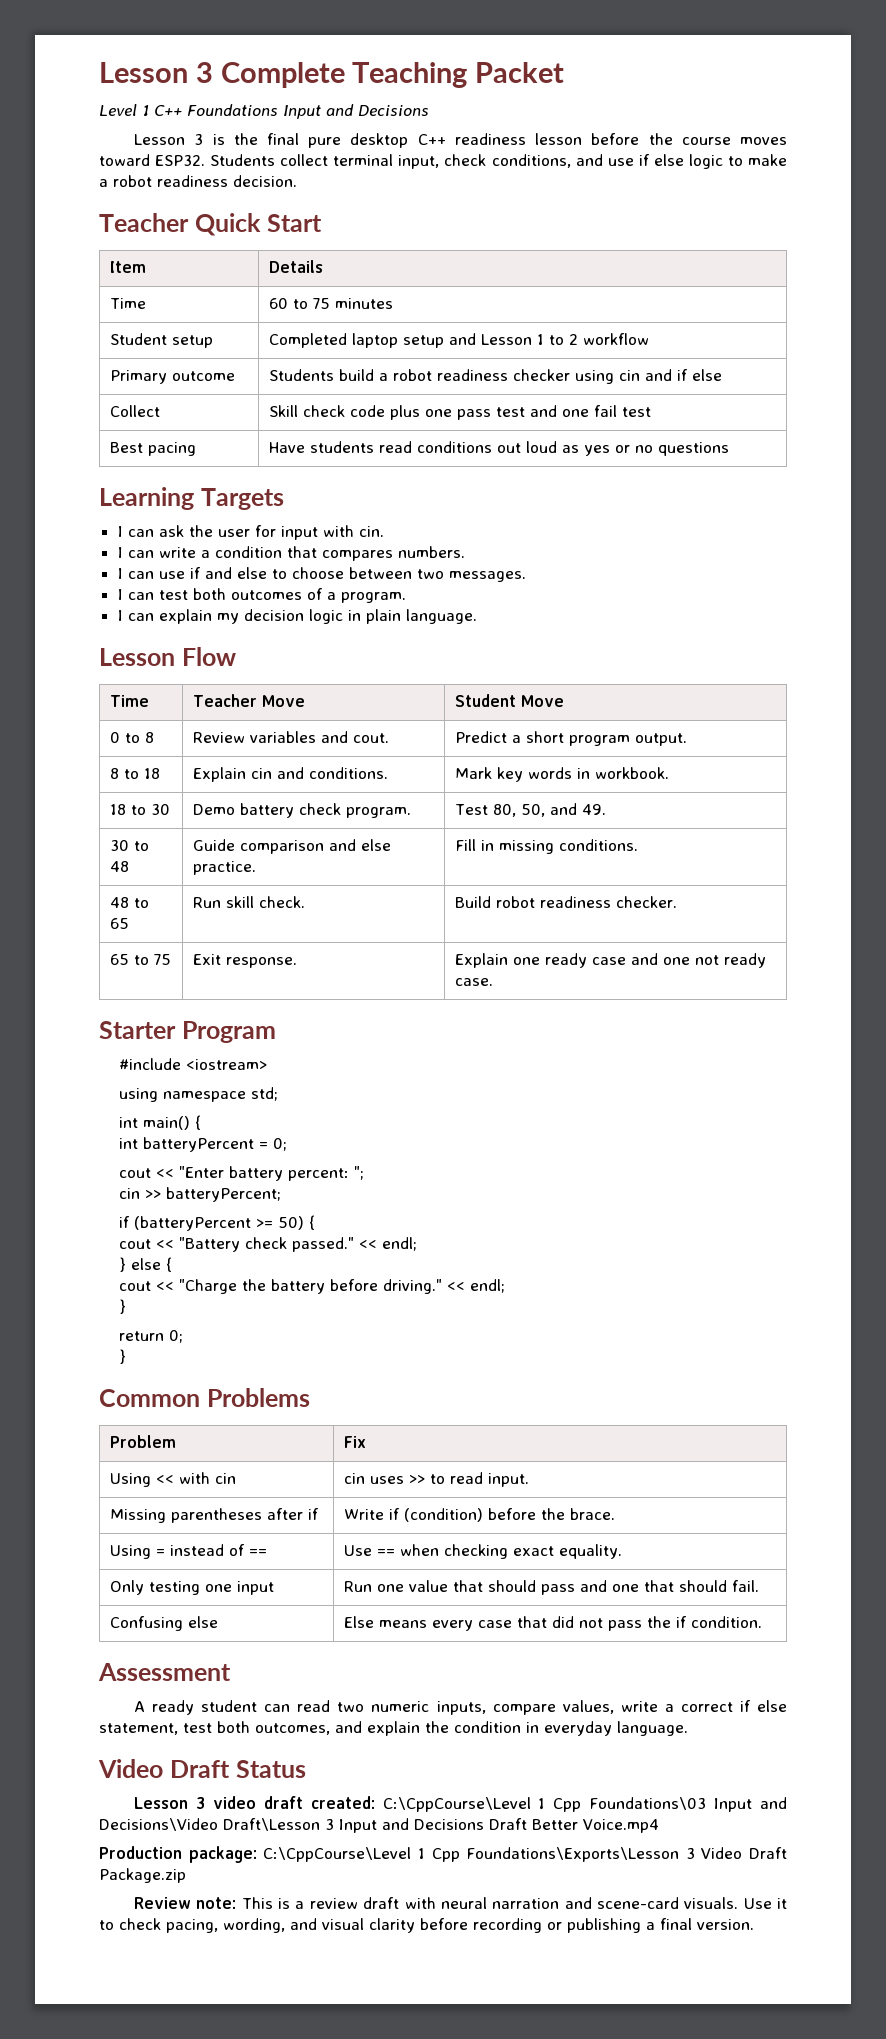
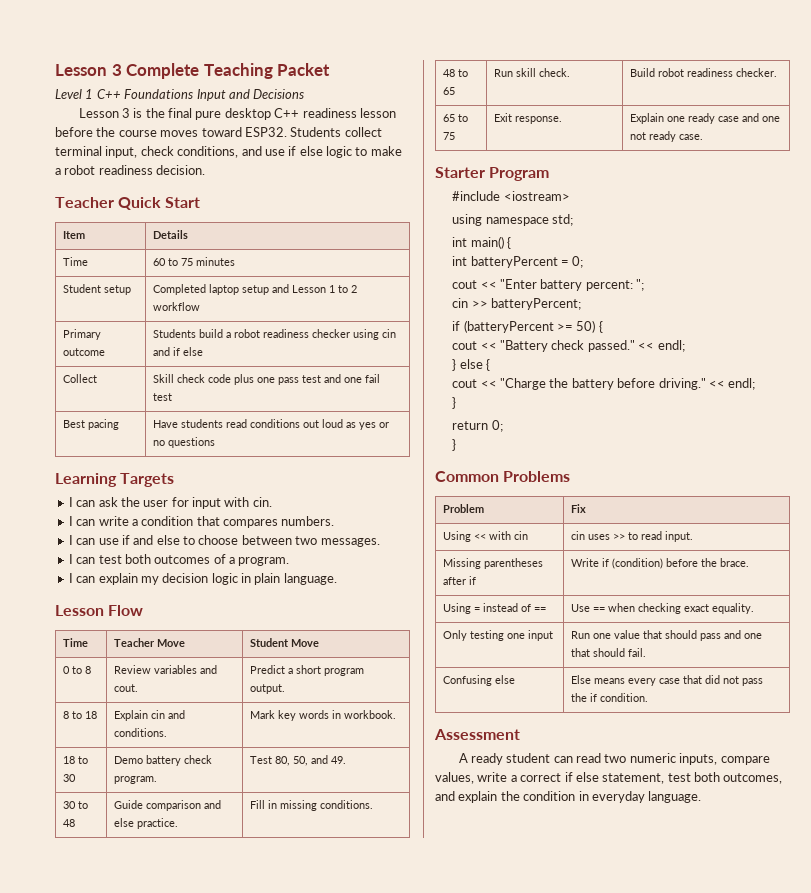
[98,1759,306,1778] [134,1796,787,1812] [99,1818,659,1833] [99,1846,787,1863] [99,1868,186,1883] [134,1897,788,1909] [99,1918,754,1933] // Video Draft Status // Lesson 3 video draft created: C:\CppCourse\Level 1 Cpp Foundations\03 Input and Decisions\Video Draft\Lesson 3 Input and Decisions Draft Better Voice.mp4 // Production package: C:\CppCourse\Level 1 Cpp Foundations\Exports\Lesson 3 Video Draft Package.zip // Review note: This is a review draft with neural narration and scene-card visuals. Use it to check pacing, wording, and visual clarity before recording or publishing a final version. -> (702, 797) none

